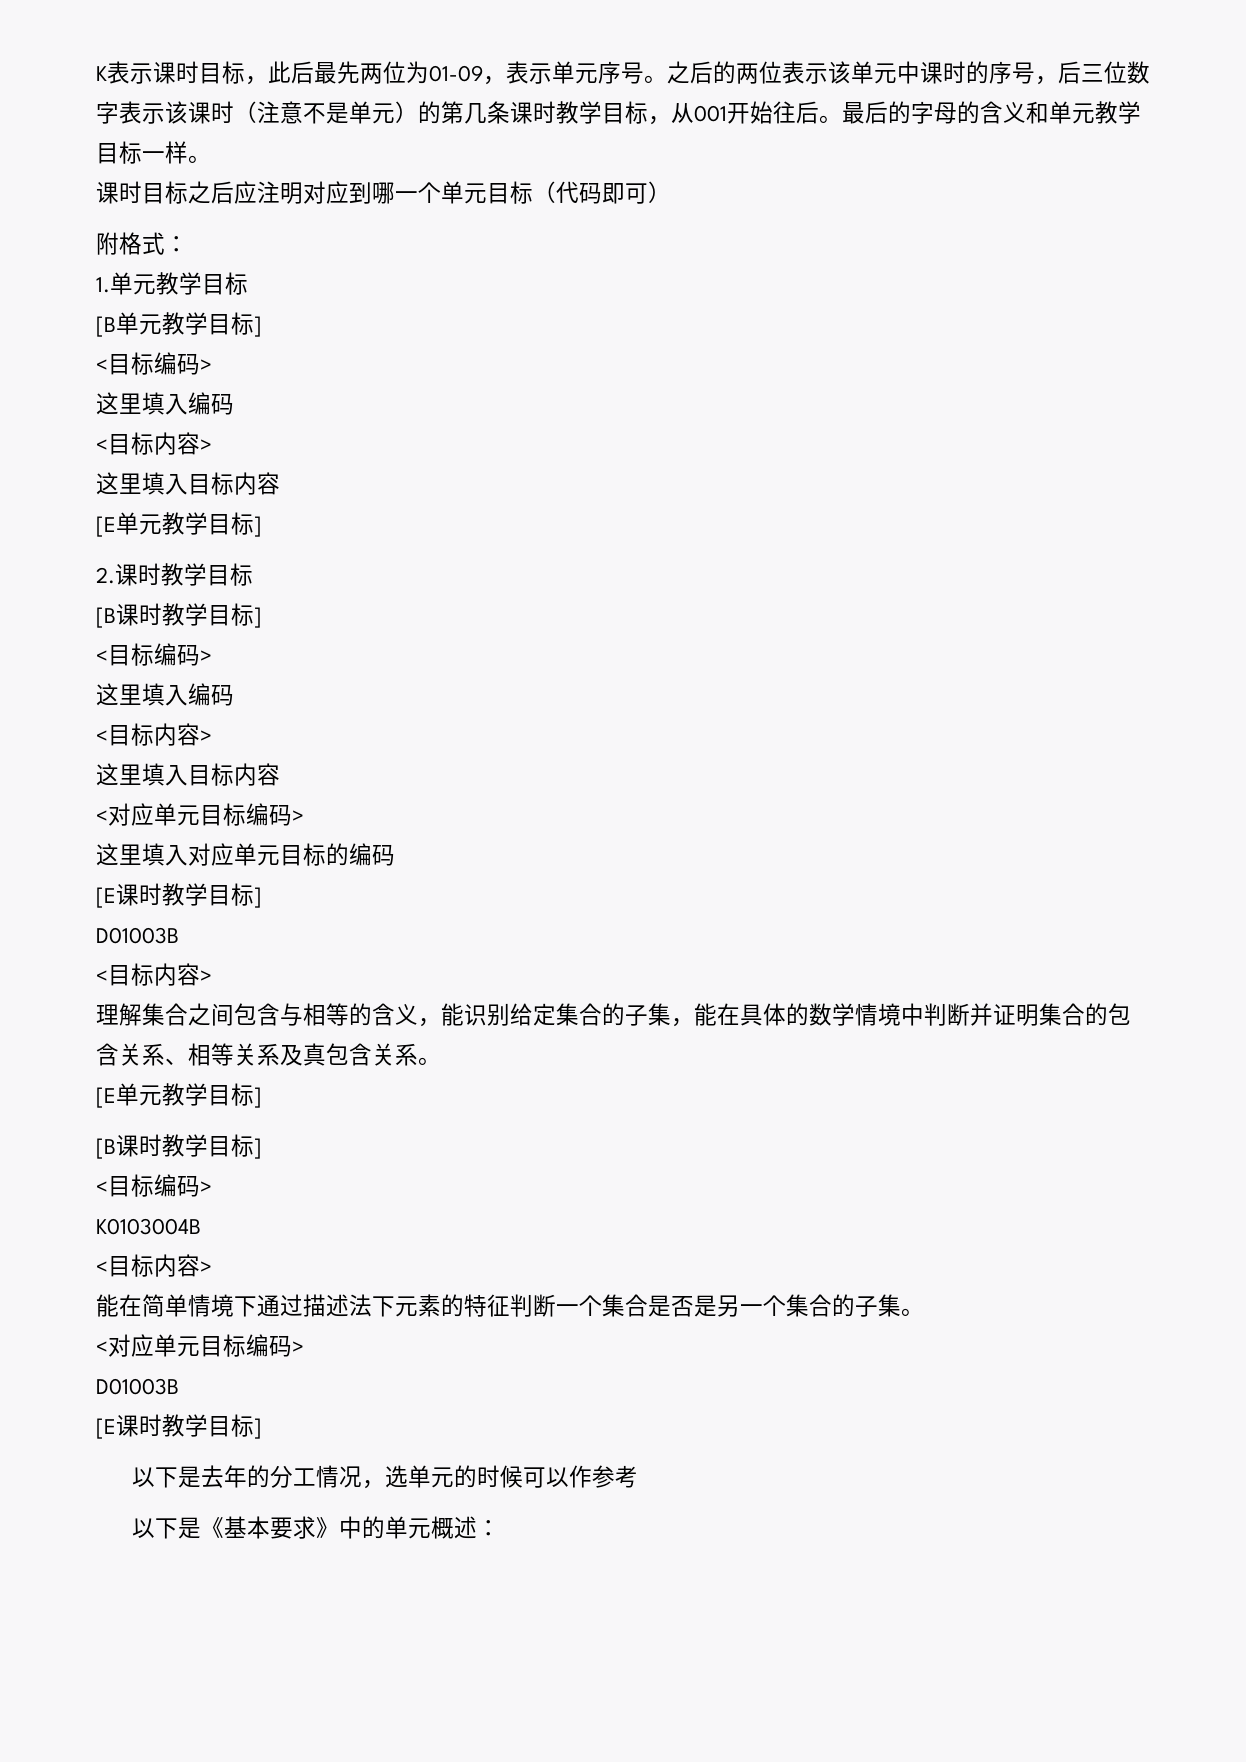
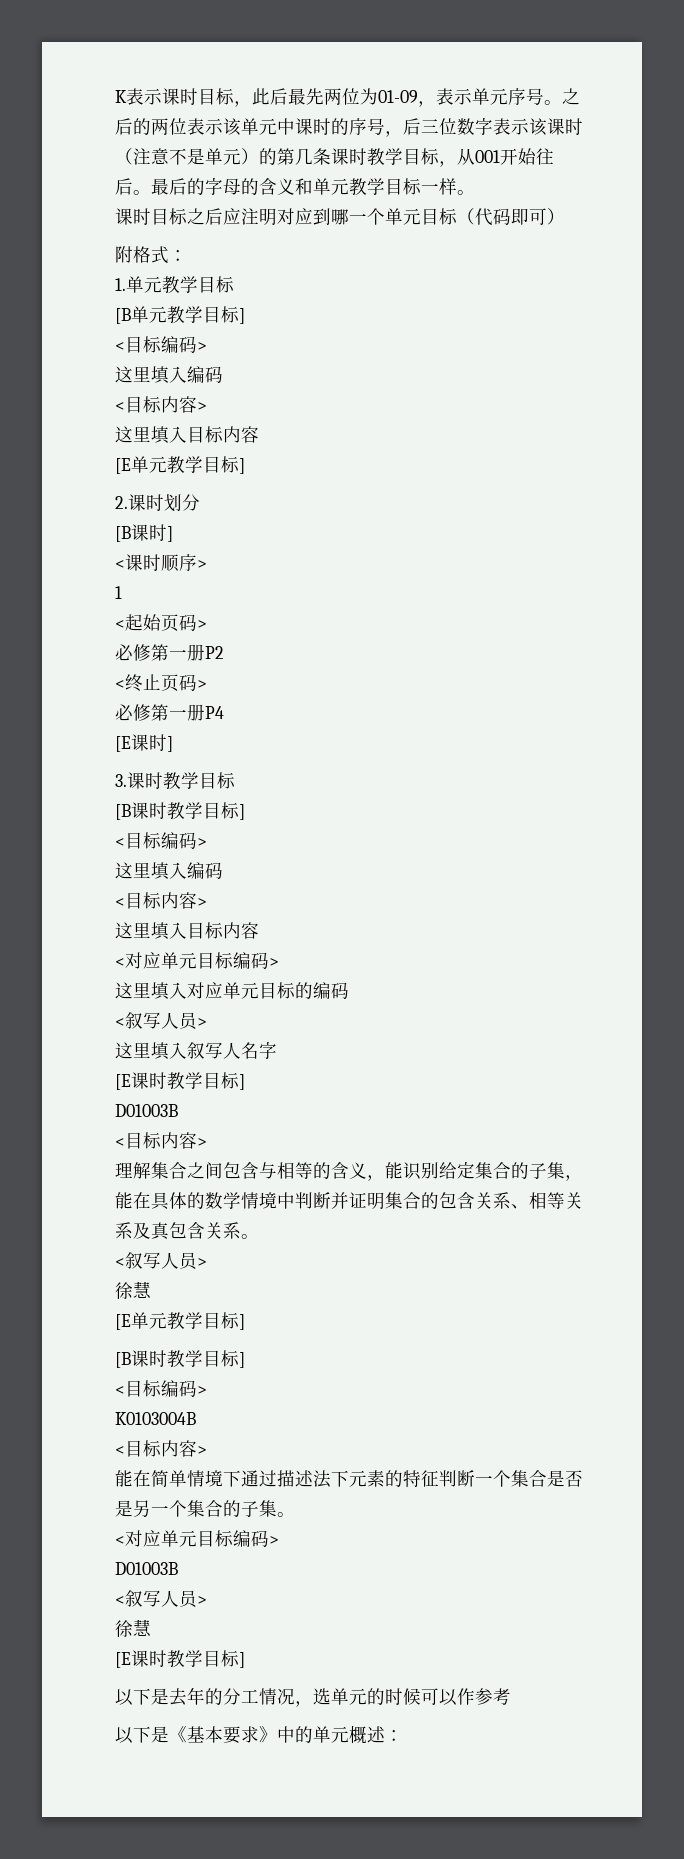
(161, 574) none -> [164,494,200,512] [115,524,173,542] [115,554,207,572] [115,586,122,599] [115,614,207,632] [115,644,224,661] [115,674,207,692] [115,704,224,721] [115,734,173,752] [115,772,163,789] 划分 // [B课时] // <课时顺序> // 1 // <起始页码> // 必修第一册P2 // <终止页码> // 必修第一册P4 // [E课时] // 3.课时
(395, 855) none -> [115,1012,207,1030] [115,1041,277,1060] // <叙写人员> // 这里填入叙写人名字
(441, 1061) none -> [115,1252,207,1270] [115,1281,151,1300] // <叙写人员> // 徐慧
(179, 1386) none -> [115,1590,207,1608] [115,1619,151,1638] // <叙写人员> // 徐慧

